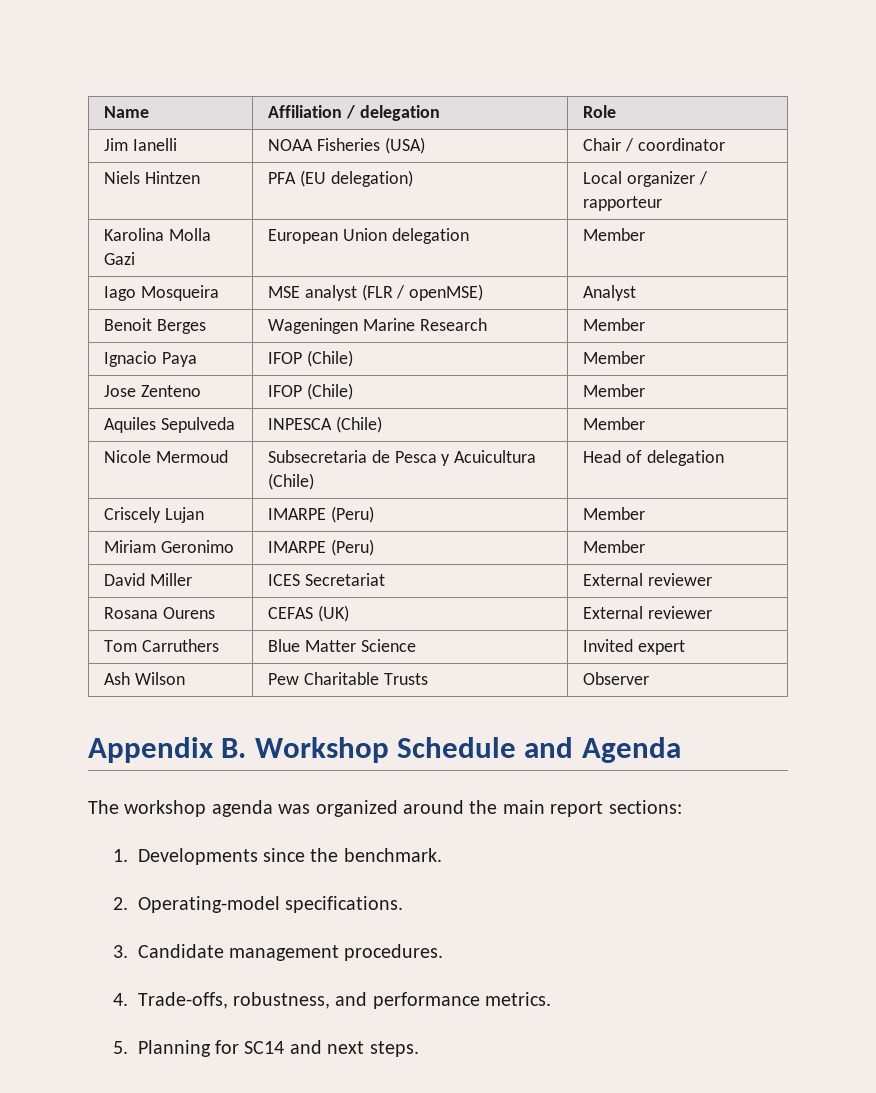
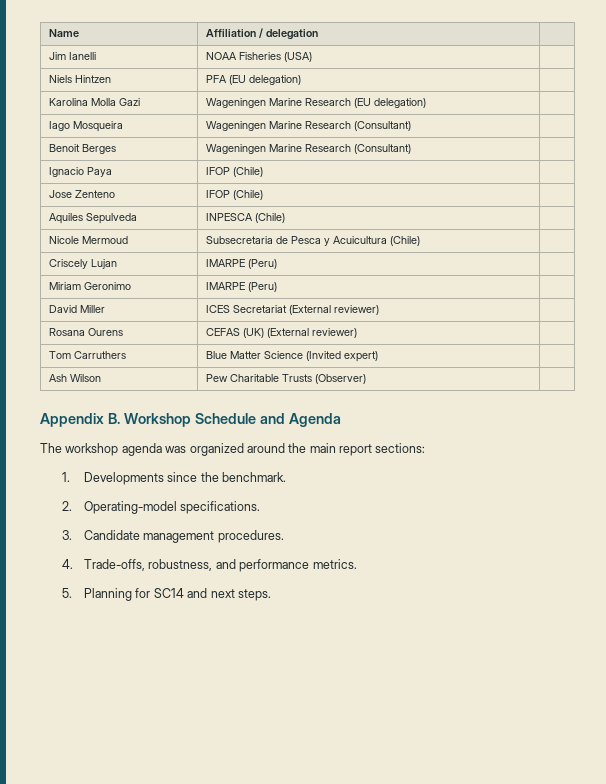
[582,105,616,118] Role -> (319, 34) none
[582,138,725,152] Chair / coordinator -> (313, 57) none
[582,171,708,187] [582,196,662,211] Local organizer / rapporteur -> (302, 80) none
[267,228,469,244] [582,228,645,241] [103,285,219,301] [267,284,484,301] [582,285,636,301] European Union delegation | Member // Iago Mosqueira | MSE analyst (FLR / openMSE) | Analyst -> [206,98,427,108] [49,121,124,132] [206,121,412,131] Wageningen Marine Research (EU delegation) | // Iago Mosqueira | Wageningen Marine Research (Consultant) |
[582,318,645,331] | Member -> [354,144,412,154] (Consultant) |
[582,351,645,364] Member -> (264, 172) none
[582,384,645,397] Member -> (264, 195) none
[582,417,645,430] Member -> (286, 218) none
[582,450,724,466] Head of delegation -> (421, 241) none
[582,507,645,520] Member -> (278, 264) none
[582,540,645,553] Member -> (278, 287) none
[582,573,712,586] | External reviewer -> [289,305,380,315] (External reviewer) |
[582,606,712,619] | External reviewer -> [267,328,358,338] (External reviewer) |
[582,639,685,655] | Invited expert -> [306,351,379,362] (Invited expert) |
[582,672,649,685] | Observer -> [315,374,367,384] (Observer) |

